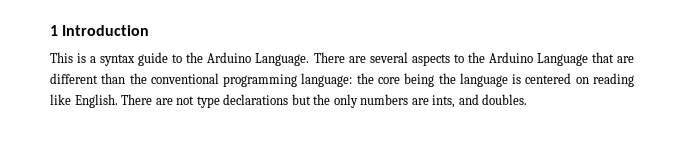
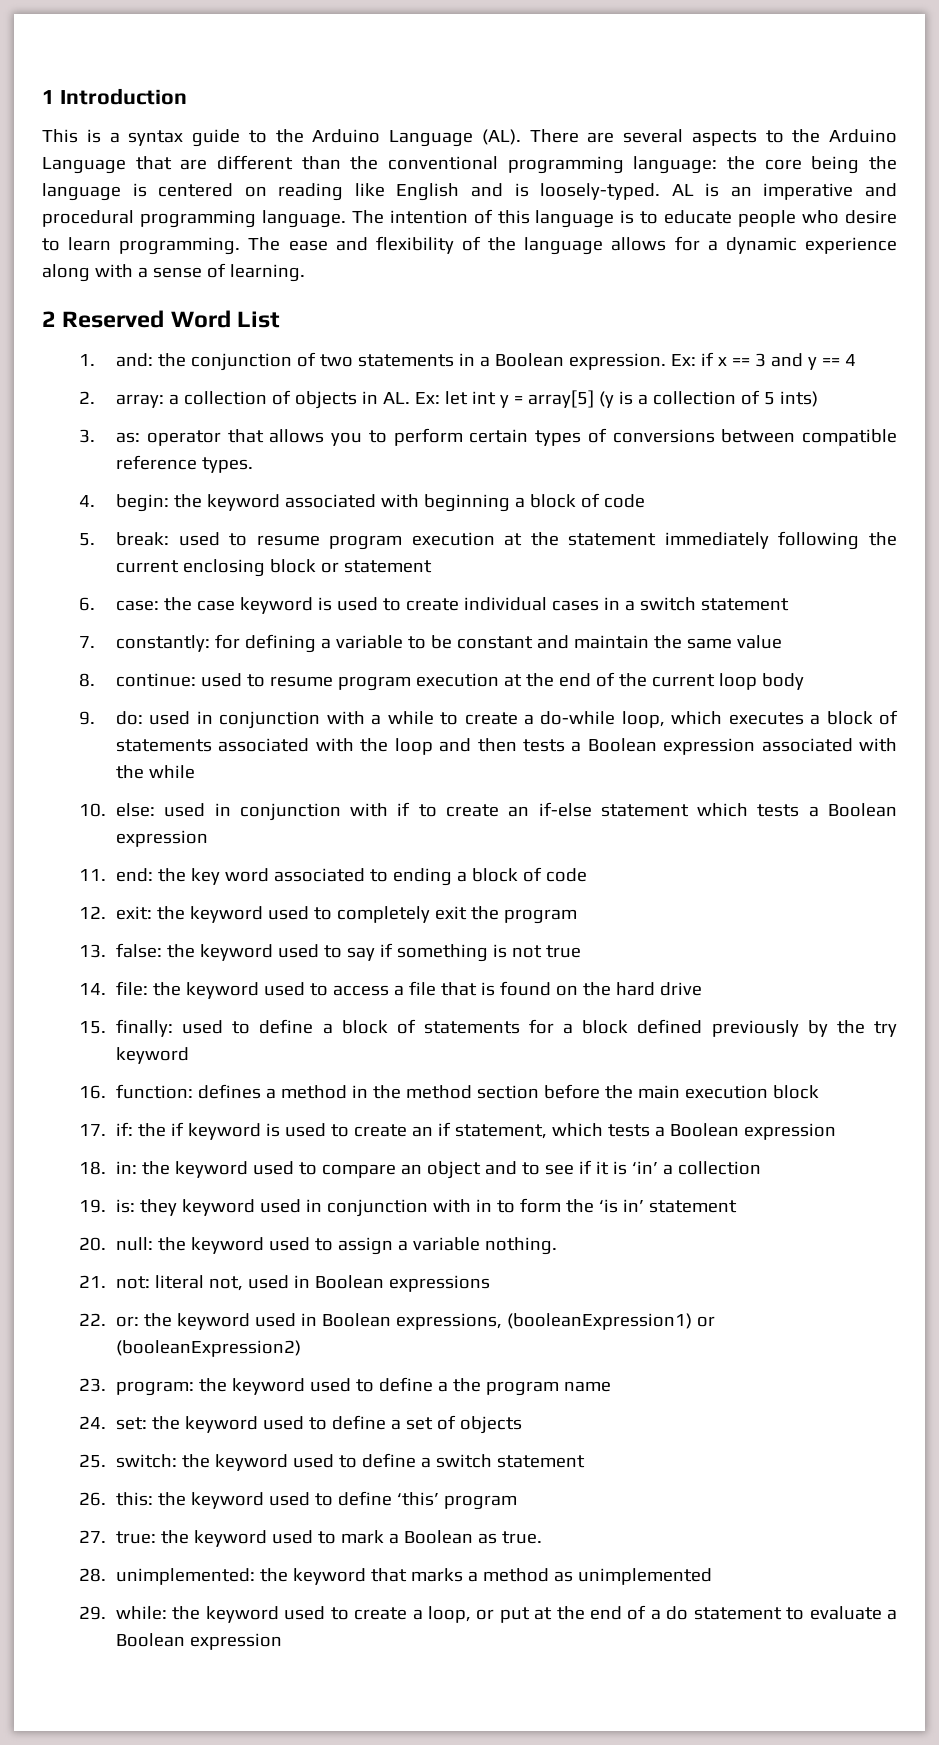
[255,53,310,66] Language. -> [389,129,521,147] Language (AL).
[74,94,528,108] English. There are not type declarations but the only numbers are ints, and doubles. -> [396,183,897,201] [42,209,897,228] [42,236,897,255] [42,263,305,282] [42,310,281,328] [78,352,856,371] [78,390,818,409] [78,428,897,446] [115,455,253,473] [78,493,645,512] [78,531,897,550] [115,559,432,577] [78,597,789,614] [78,634,782,653] [78,672,804,691] [78,710,899,729] [115,738,897,755] [115,765,195,779] [78,802,897,821] [115,830,208,847] [78,867,587,886] [78,906,577,924] [78,943,581,962] [78,981,702,999] [78,1019,898,1037] [115,1047,189,1064] [78,1084,819,1099] [78,1122,836,1140] [78,1160,761,1179] [78,1198,737,1217] [78,1237,557,1255] [78,1275,490,1292] [78,1313,715,1330] [115,1340,301,1357] [78,1377,611,1396] [78,1415,522,1434] [78,1453,585,1471] [78,1491,517,1510] [78,1530,542,1547] [78,1568,712,1585] [78,1605,897,1623] [115,1633,282,1650] English and is loosely-typed. AL is an imperative and procedural programming language. The intention of this language is to educate people who desire to learn programming. The ease and flexibility of the language allows for a dynamic experience along with a sense of learning. // 2 Reserved Word List // 1. and: the conjunction of two statements in a Boolean expression. Ex: if x == 3 and y == 4 // 2. array: a collection of objects in AL. Ex: let int y = array[5] (y is a collection of 5 ints) // 3. as: operator that allows you to perform certain types of conversions between compatible reference types. // 4. begin: the keyword associated with beginning a block of code // 5. break: used to resume program execution at the statement immediately following the current enclosing block or statement // 6. case: the case keyword is used to create individual cases in a switch statement // 7. constantly: for defining a variable to be constant and maintain the same value // 8. continue: used to resume program execution at the end of the current loop body // 9. do: used in conjunction with a while to create a do-while loop, which executes a block of statements associated with the loop and then tests a Boolean expression associated with the while // 10. else: used in conjunction with if to create an if-else statement which tests a Boolean expression // 11. end: the key word associated to ending a block of code // 12. exit: the keyword used to completely exit the program // 13. false: the keyword used to say if something is not true // 14. file: the keyword used to access a file that is found on the hard drive // 15. finally: used to define a block of statements for a block defined previously by the try keyword // 16. function: defines a method in the method section before the main execution block // 17. if: the if keyword is used to create an if statement, which tests a Boolean expression // 18. in: the keyword used to compare an object and to see if it is ‘in’ a collection // 19. is: they keyword used in conjunction with in to form the ‘is in’ statement // 20. null: the keyword used to assign a variable nothing. // 21. not: literal not, used in Boolean expressions // 22. or: the keyword used in Boolean expressions, (booleanExpression1) or (booleanExpression2) // 23. program: the keyword used to define a the program name // 24. set: the keyword used to define a set of objects // 25. switch: the keyword used to define a switch statement // 26. this: the keyword used to define ‘this’ program // 27. true: the keyword used to mark a Boolean as true. // 28. unimplemented: the keyword that marks a method as unimplemented // 29. while: the keyword used to create a loop, or put at the end of a do statement to evaluate a Boolean expression

